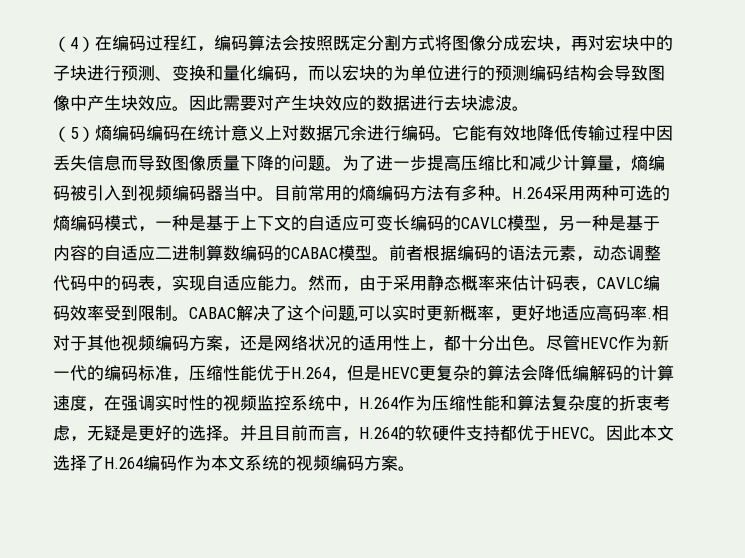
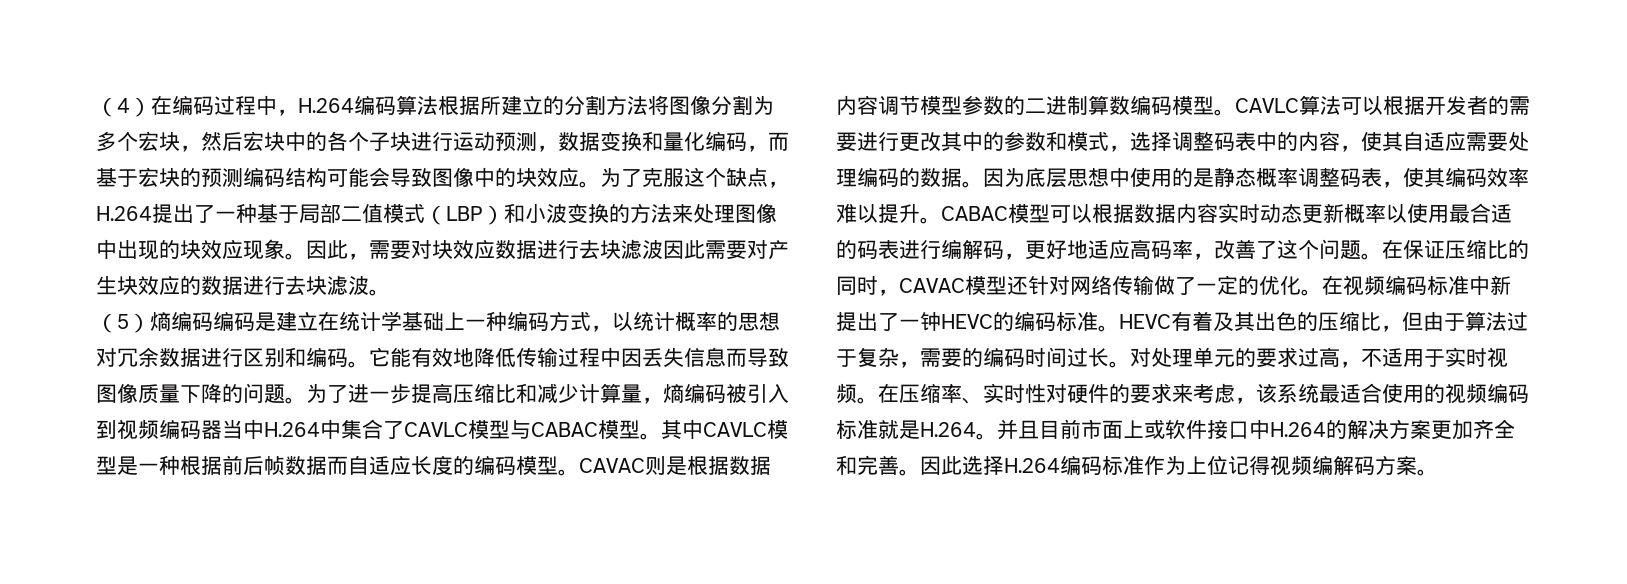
[180,35,605,52] 红，编码算法会按照既定分割方式将图像分成宏块，再对 -> [256,95,774,116] [96,131,243,152] 中，H.264编码算法根据所建立的分割方法将图像分割为多个宏块，然后
(673, 43) none -> [327,131,369,151] 各个
[121,65,172,81] 预测、 -> [453,132,600,152] 运动预测，数据
[325,65,478,81] 以宏块的为单位进行 -> [96,167,180,187] 基于宏块
(597, 73) none -> [327,167,369,187] 可能
[87,95,121,111] 产生 -> [495,168,516,187] 的
(189, 108) none -> [600,167,789,188] [96,203,777,225] [96,239,663,260] 为了克服这个缺点，H.264提出了一种基于局部二值模式（LBP）和小波变换的方法来处理图像中出现的块效应现象。因此，需要对块效应数据进行去块滤波
[180,125,401,141] 在统计意义上对数据冗余进行 -> [255,311,780,332] [96,347,306,367] 是建立在统计学基础上一种编码方式，以统计概率的思想对冗余数据进行区别和
[257,185,670,201] [53,215,660,232] [53,245,661,262] [53,275,660,292] [53,305,494,322] 。目前常用的熵编码方法有多种。H.264采用两种可选的熵编码模式，一种是基于上下文的自适应可变长编码的CAVLC模型，另一种是基于内容的自适应二进制算数编码的CABAC模型。前者根据编码的语法元素，动态调整代码中的码表，实现自适应能力。然而，由于采用静态概率来估计码表，CAVLC编码效率受到限制。CABAC解决了这个问题,可以实时更新概率 -> [264,419,788,440] [96,455,771,476] [836,95,1530,116] [836,131,1529,152] [836,167,1529,188] [836,203,1512,224] [836,239,1004,259] H.264中集合了CAVLC模型与CABAC模型。其中CAVLC模型是一种根据前后帧数据而自适应长度的编码模型。CAVAC则是根据数据内容调节模型参数的二进制算数编码模型。CAVLC算法可以根据开发者的需要进行更改其中的参数和模式，选择调整码表中的内容，使其自适应需要处理编码的数据。因为底层思想中使用的是静态概率调整码表，使其编码效率难以提升。CABAC模型可以根据数据内容实时动态更新概率以使用最合适的码表进行编解码
[647,305,669,321] [53,335,669,352] [53,365,674,382] [53,395,670,412] [53,425,674,442] [53,455,347,471] .相对于其他视频编码方案，还是网络状况的适用性上，都十分出色。尽管HEVC作为新一代的编码标准，压缩性能优于H.264，但是HEVC更复杂的算法会降低编解码的计算速度，在强调实时性的视频监控系统中，H.264作为压缩性能和算法复杂度的折衷考虑，无疑是更好的选择。并且目前而言，H.264的软硬件支持都优于HEVC。因此本文选择了H.264编码作为本文系统的视频编 -> [1193,239,1529,260] [836,275,1511,296] [836,311,1528,332] [836,347,1508,368] [836,383,1529,404] [836,419,1515,440] [836,455,1354,476] ，改善了这个问题。在保证压缩比的同时，CAVAC模型还针对网络传输做了一定的优化。在视频编码标准中新提出了一钟HEVC的编码标准。HEVC有着及其出色的压缩比，但由于算法过于复杂，需要的编码时间过长。对处理单元的要求过高，不适用于实时视频。在压缩率、实时性对硬件的要求来考虑，该系统最适合使用的视频编码标准就是H.264。并且目前市面上或软件接口中H.264的解决方案更加齐全和完善。因此选择H.264编码标准作为上位记得视频编解

